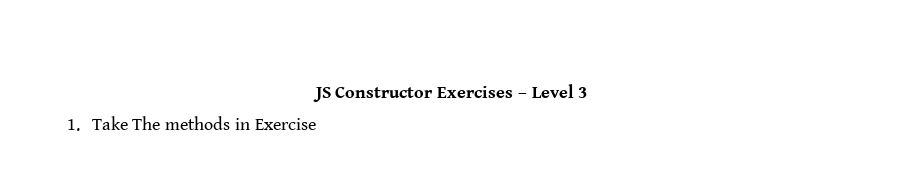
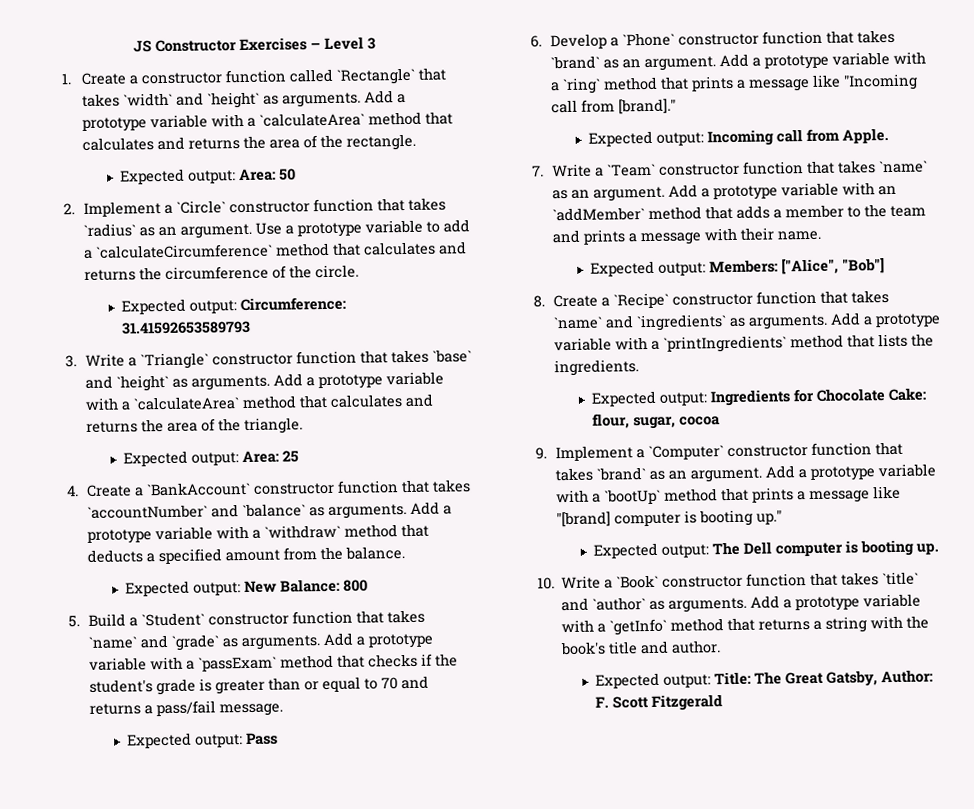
[91,116,316,130] Take The methods in Exercise -> [81,67,447,85] [82,90,407,109] [82,111,454,132] [82,133,417,151] [119,168,296,185] [62,197,447,217] [83,219,471,239] [84,241,468,259] [84,264,360,281] [120,296,346,315] [120,320,251,335] [64,349,473,370] [85,371,445,392] [85,393,435,411] [86,417,304,435] [122,450,299,467] [65,479,472,497] [87,501,453,519] [87,523,430,544] [87,546,406,565] [124,578,368,597] [67,609,426,628] [88,632,435,651] [89,653,459,672] [89,675,430,696] [89,700,284,717] [126,732,278,749] [529,29,896,50] [550,51,927,72] [551,73,919,95] [551,98,677,115] [587,128,889,147] [531,160,929,178] [552,182,898,202] [552,204,927,222] [552,227,822,246] [589,258,885,277] [532,290,890,309] [553,312,942,332] [554,333,935,353] [554,359,640,377] [590,387,926,407] [591,413,720,430] [534,441,904,462] [555,463,937,483] [556,485,902,505] [556,509,783,528] [592,539,939,559] [536,571,919,590] [560,593,921,613] [560,615,929,636] [559,640,721,656] [594,669,933,689] [594,694,723,711] Create a constructor function called `Rectangle` that takes `width` and `height` as arguments. Add a prototype variable with a `calculateArea` method that calculates and returns the area of the rectangle. // Expected output: Area: 50 // 2. Implement a `Circle` constructor function that takes `radius` as an argument. Use a prototype variable to add a `calculateCircumference` method that calculates and returns the circumference of the circle. // Expected output: Circumference: 31.41592653589793 // 3. Write a `Triangle` constructor function that takes `base` and `height` as arguments. Add a prototype variable with a `calculateArea` method that calculates and returns the area of the triangle. // Expected output: Area: 25 // 4. Create a `BankAccount` constructor function that takes `accountNumber` and `balance` as arguments. Add a prototype variable with a `withdraw` method that deducts a specified amount from the balance. // Expected output: New Balance: 800 // 5. Build a `Student` constructor function that takes `name` and `grade` as arguments. Add a prototype variable with a `passExam` method that checks if the student's grade is greater than or equal to 70 and returns a pass/fail message. // Expected output: Pass // 6. Develop a `Phone` constructor function that takes `brand` as an argument. Add a prototype variable with a `ring` method that prints a message like "Incoming call from [brand]." // Expected output: Incoming call from Apple. // 7. Write a `Team` constructor function that takes `name` as an argument. Add a prototype variable with an `addMember` method that adds a member to the team and prints a message with their name. // Expected output: Members: ["Alice", "Bob"] // 8. Create a `Recipe` constructor function that takes `name` and `ingredients` as arguments. Add a prototype variable with a `printIngredients` method that lists the ingredients. // Expected output: Ingredients for Chocolate Cake: flour, sugar, cocoa // 9. Implement a `Computer` constructor function that takes `brand` as an argument. Add a prototype variable with a `bootUp` method that prints a message like "[brand] computer is booting up." // Expected output: The Dell computer is booting up. // 10. Write a `Book` constructor function that takes `title` and `author` as arguments. Add a prototype variable with a `getInfo` method that returns a string with the book's title and author. // Expected output: Title: The Great Gatsby, Author: F. Scott Fitzgerald

